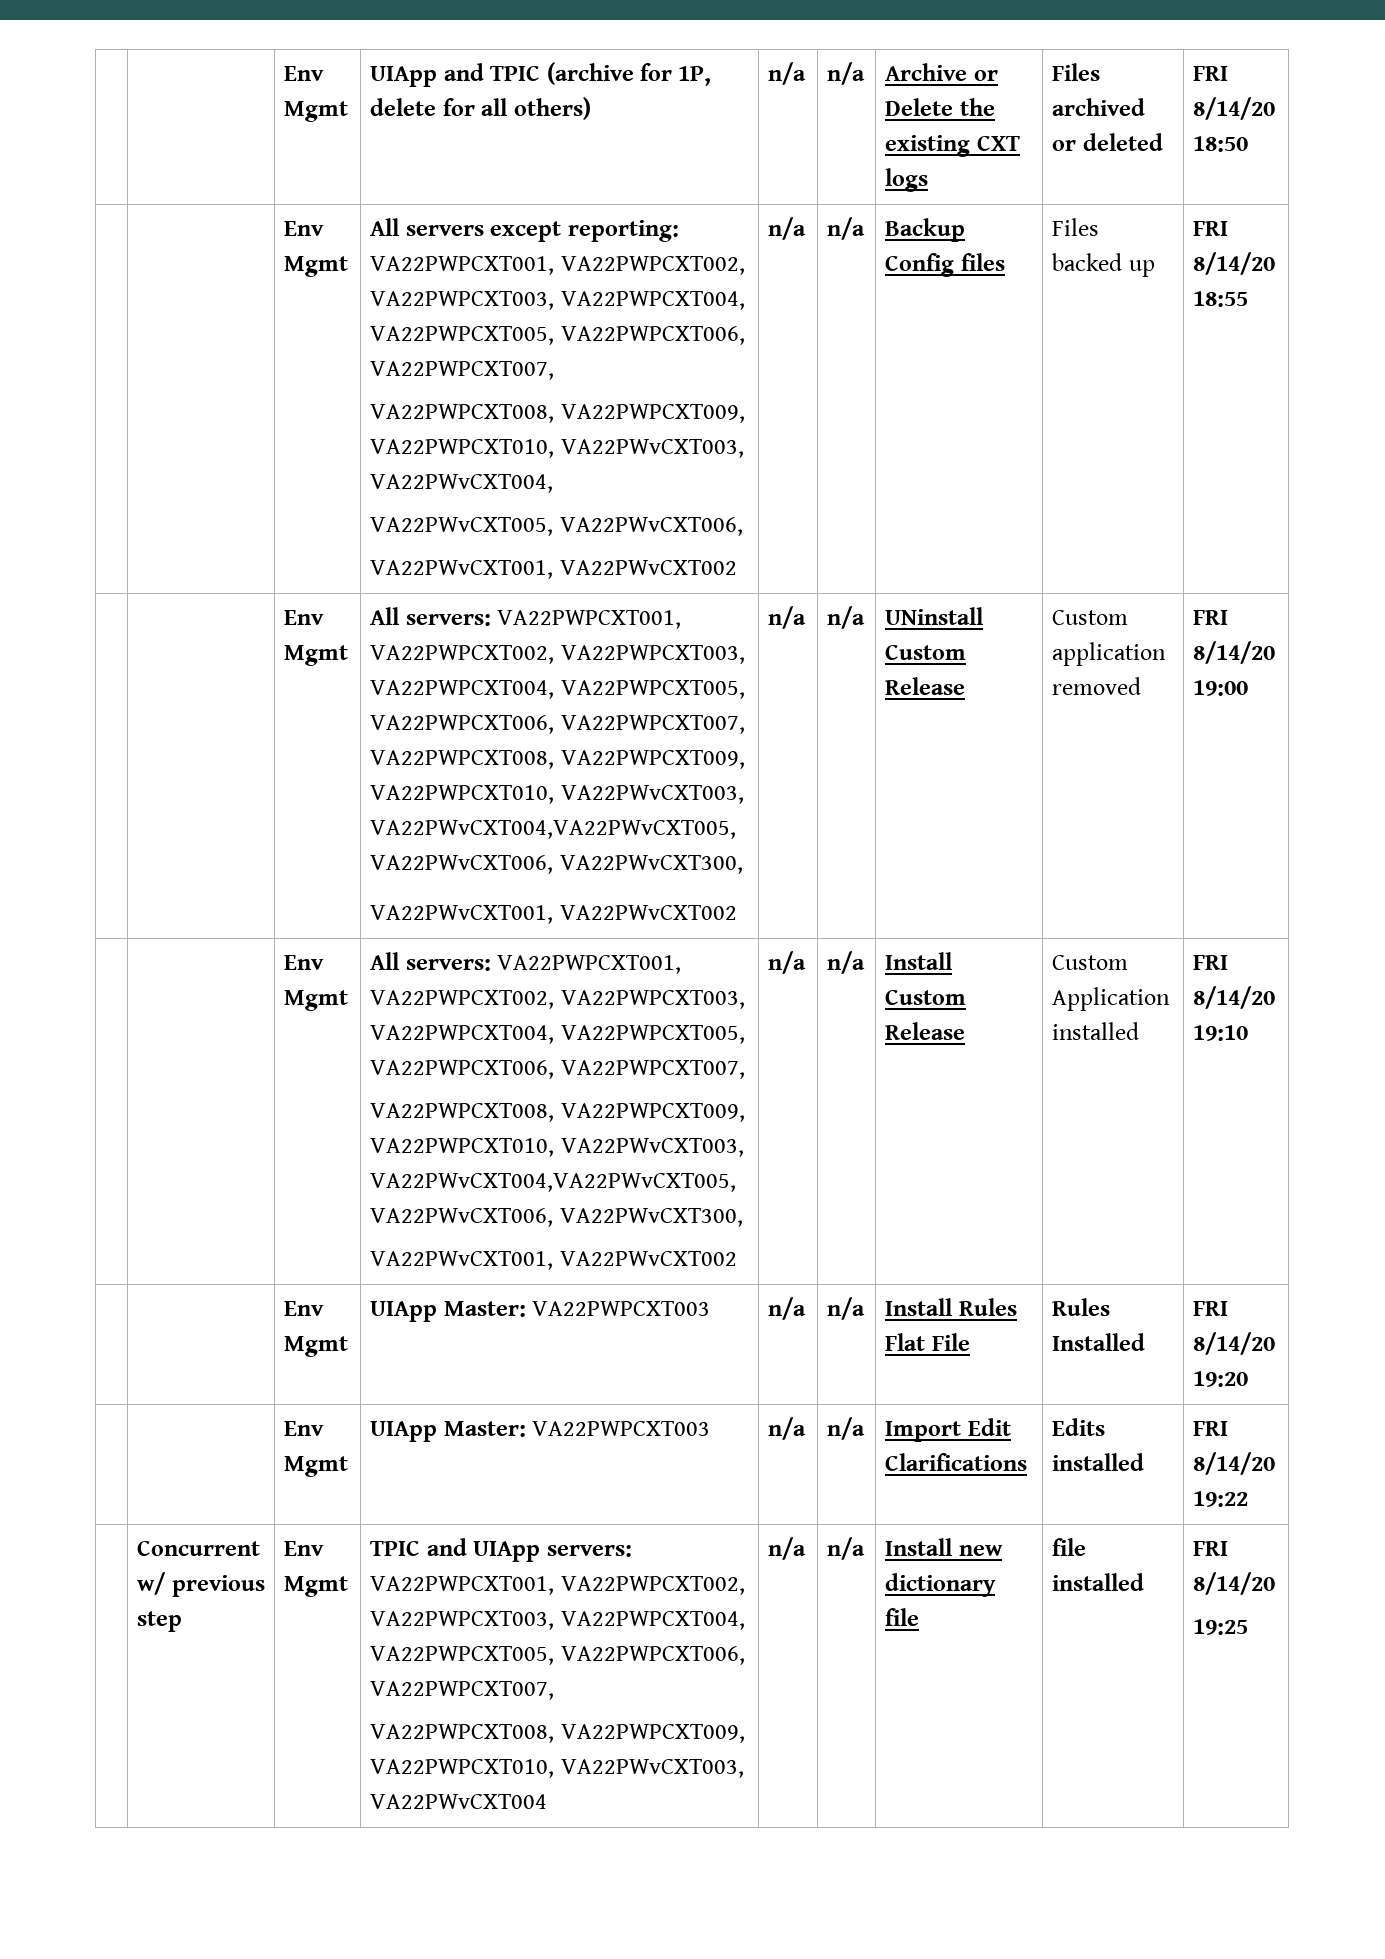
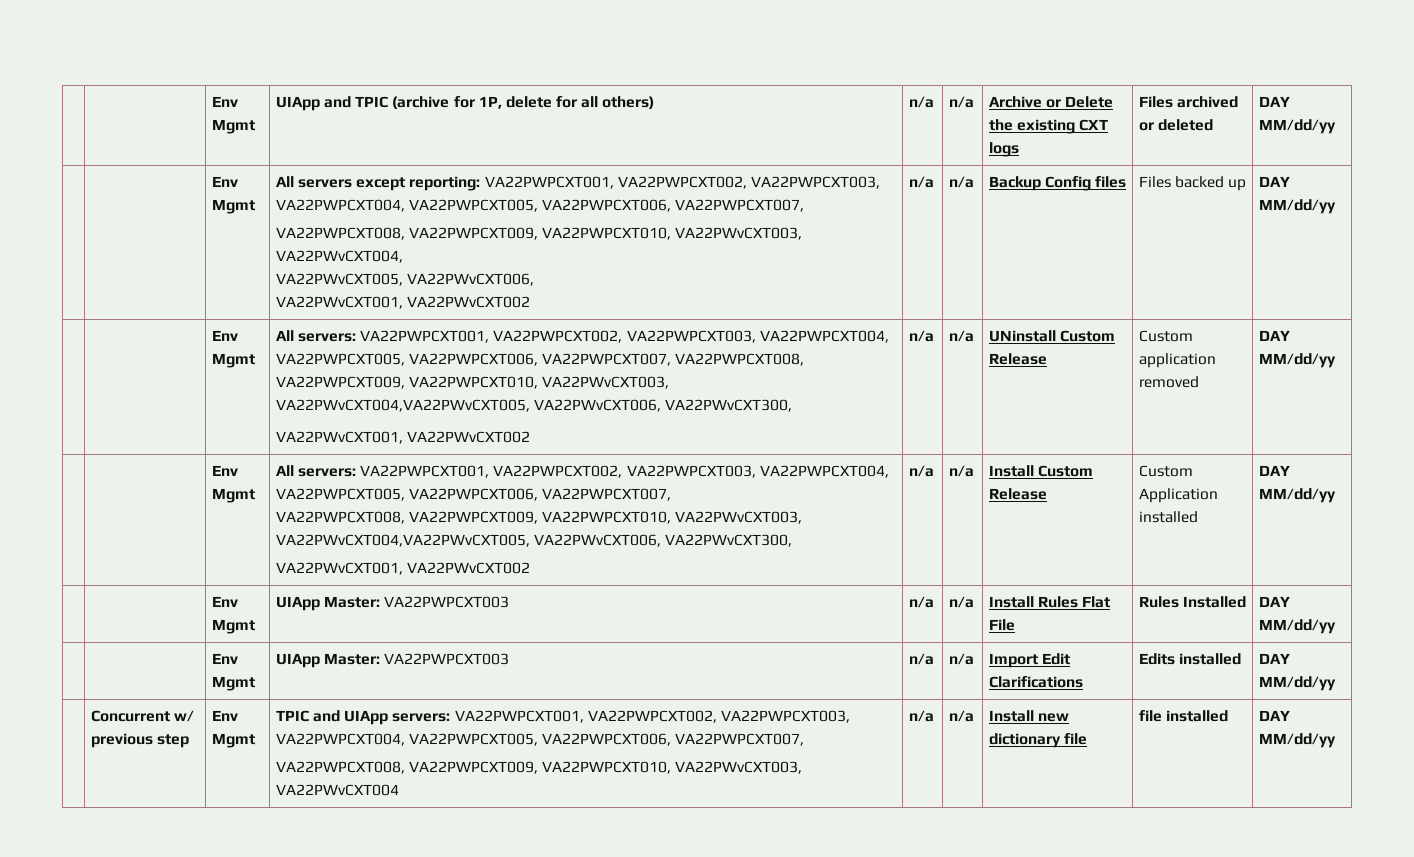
[1193,66,1229,81] [1193,97,1276,120] [1193,136,1249,152] FRI 8/14/20 18:50 -> [1258,96,1290,107] [1258,119,1336,134] DAY MM/dd/yy
[1193,221,1229,236] [1193,252,1276,275] [1193,291,1249,307] FRI 8/14/20 18:55 -> [1258,176,1290,187] [1258,199,1336,214] DAY MM/dd/yy
[1193,610,1229,625] [1193,641,1276,664] [1193,680,1249,696] FRI 8/14/20 19:00 -> [1258,330,1290,341] [1258,353,1336,368] DAY MM/dd/yy
[1193,955,1229,970] [1193,986,1276,1009] [1193,1025,1249,1041] FRI 8/14/20 19:10 -> [1258,465,1290,476] [1258,488,1336,503] DAY MM/dd/yy
[1193,1301,1229,1316] [1193,1332,1276,1355] [1193,1371,1249,1387] FRI 8/14/20 19:20 -> [1258,596,1290,607] [1258,619,1336,634] DAY MM/dd/yy
[1193,1421,1229,1436] [1193,1452,1276,1475] [1193,1491,1249,1507] FRI 8/14/20 19:22 -> [1258,653,1290,664] [1258,676,1336,691] DAY MM/dd/yy
[1193,1541,1229,1556] [1193,1572,1276,1595] [1193,1619,1249,1635] FRI 8/14/20 // 19:25 -> [1258,710,1290,721] [1258,733,1336,748] DAY MM/dd/yy

